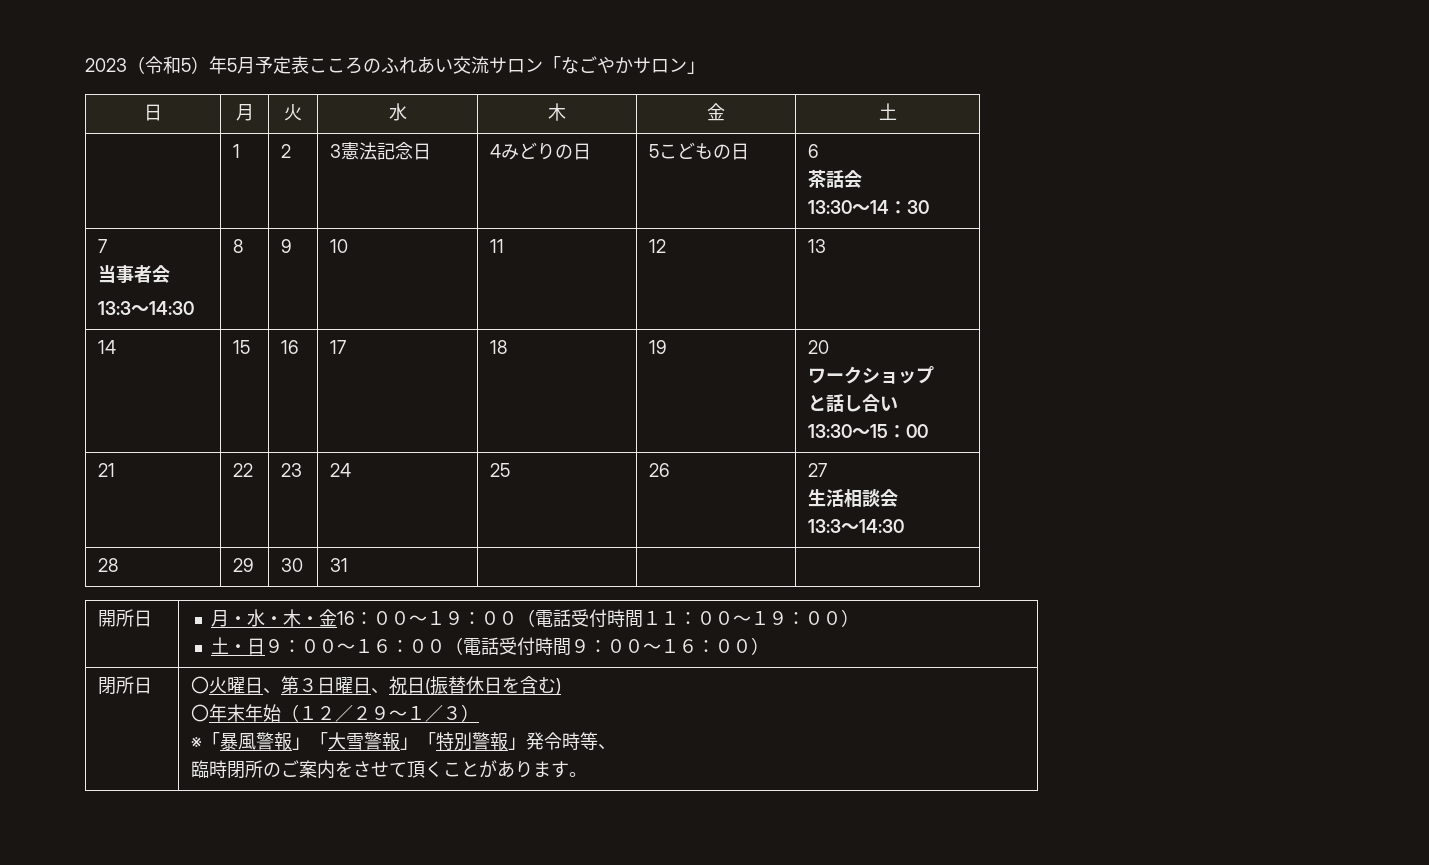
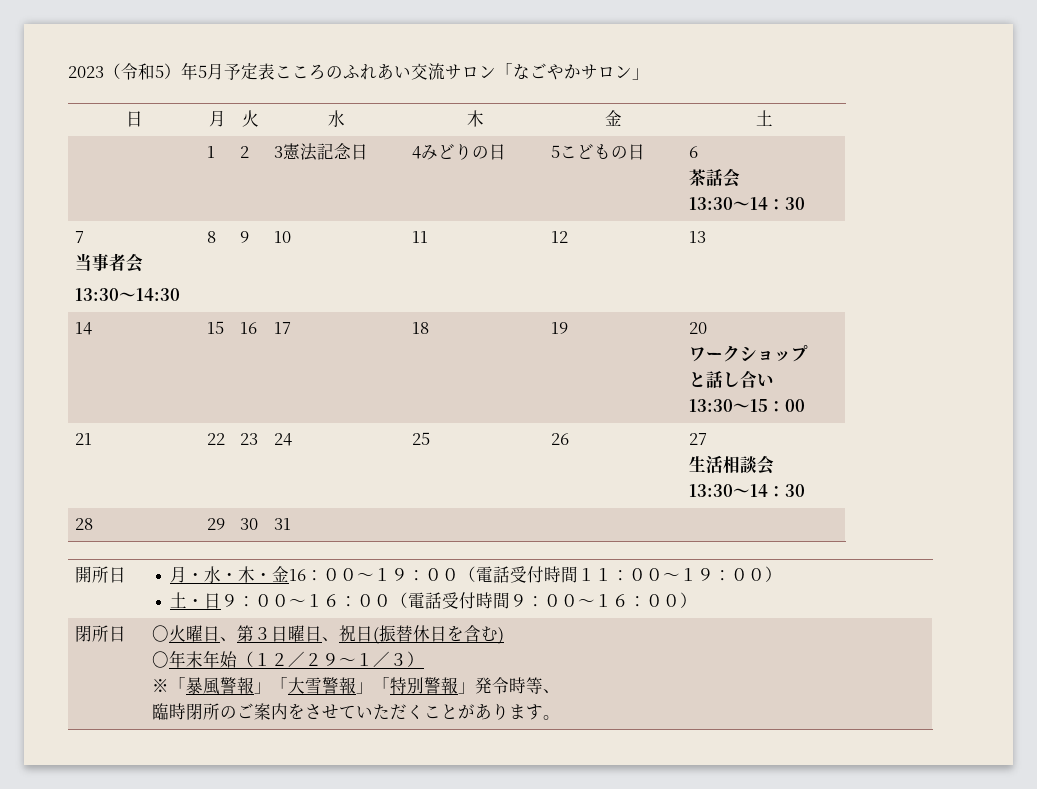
[98,301,132,315] 13:3 -> [75,288,120,301] 13:30
[808,519,905,533] 13:3～14:30 -> [689,484,806,497] 13:30～14：30
[407,761,426,778] 頂 -> [356,704,408,720] いただ

